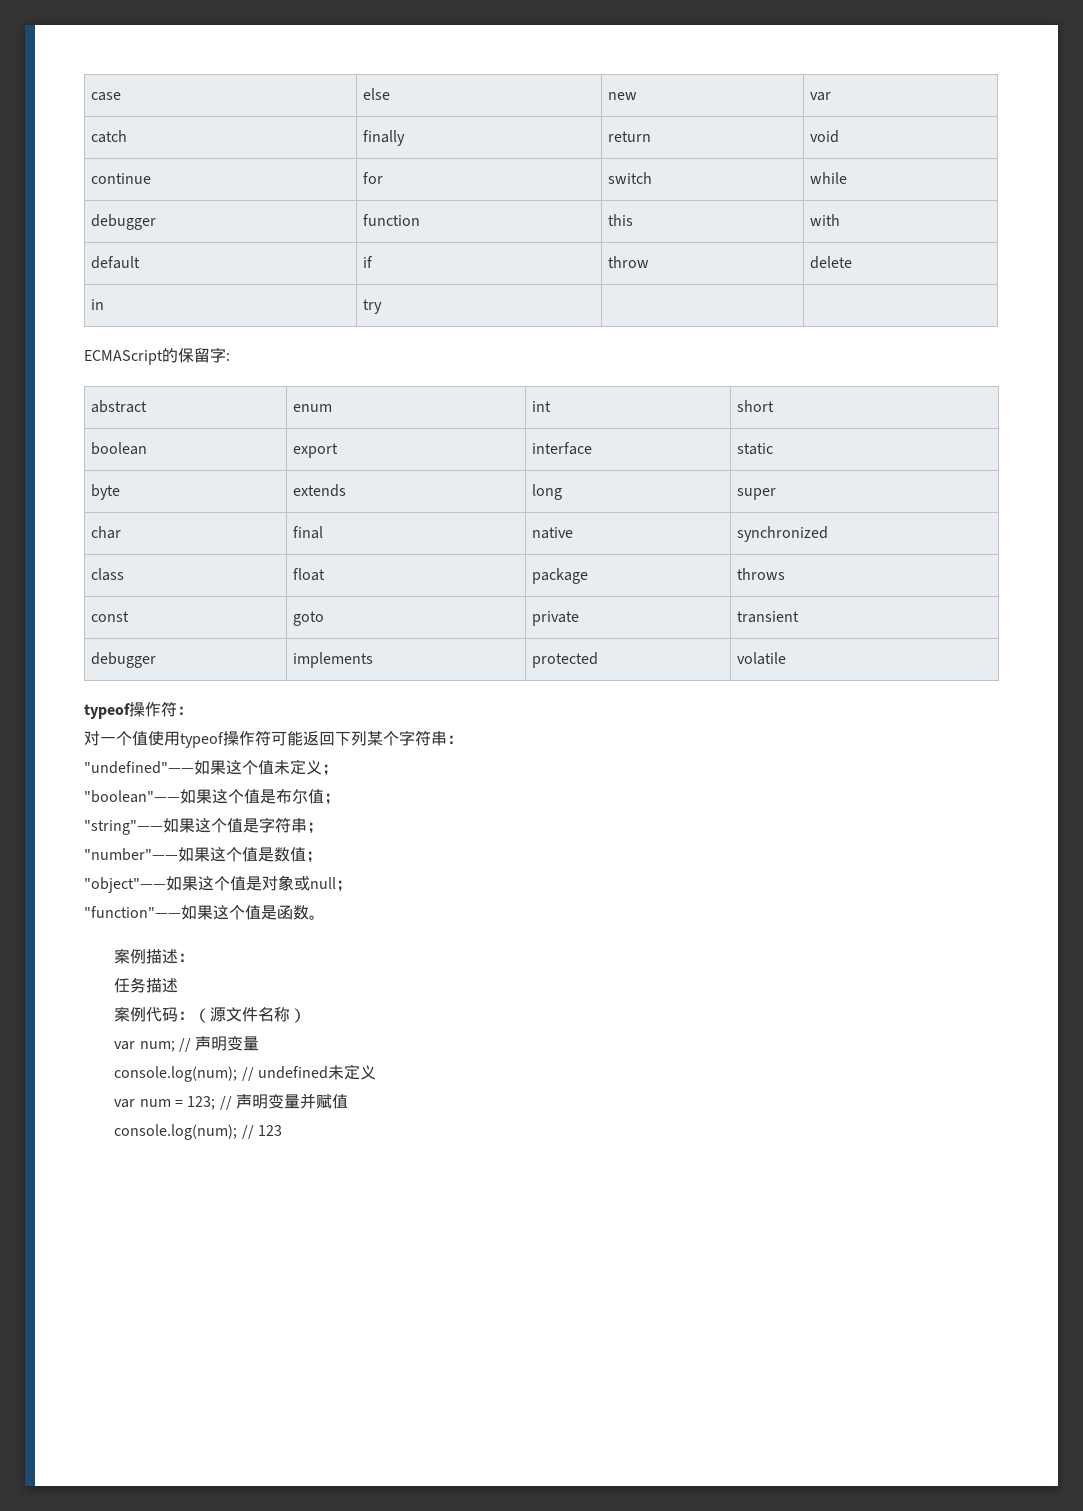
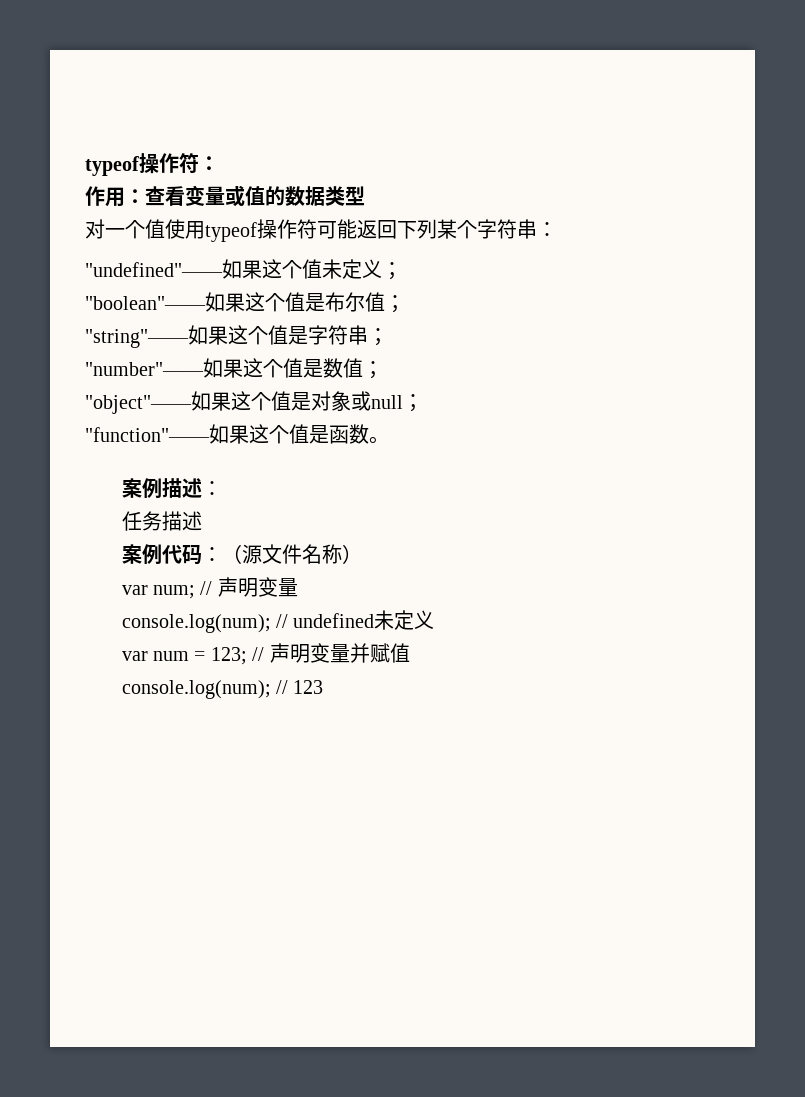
[91,92,122,101] [363,88,391,100] [608,92,638,100] [810,92,832,101] [91,130,128,143] [363,130,406,146] [608,131,652,142] [810,130,840,143] [91,173,152,184] [363,172,384,184] [608,172,653,184] [810,172,848,184] [91,214,157,230] [363,214,421,226] [608,214,634,226] [810,214,841,226] [91,256,141,269] [363,256,374,268] [608,256,650,268] [810,256,853,269] [91,299,105,310] [363,299,383,314] [84,347,230,365] [91,400,148,413] [293,404,333,412] [532,401,552,412] [737,400,775,412] [91,442,148,455] [293,443,339,458] [532,442,593,455] [737,443,774,455] [91,484,121,500] [293,484,347,497] [532,484,563,500] [737,488,777,500] [91,526,122,539] [293,526,324,539] [532,527,574,539] [737,526,829,542] [91,568,125,581] [293,568,326,581] [532,568,589,584] [737,568,786,580] [91,611,130,622] [293,611,325,626] [532,611,580,626] [737,611,800,623] [91,652,157,668] [293,652,374,668] [532,652,599,668] [737,652,787,665] [84,701,193,719] case | else | new | var // catch | finally | return | void // continue | for | switch | while // debugger | function | this | with // default | if | throw | delete // in | try | | // ECMAScript的保留字: // abstract | enum | int | short // boolean | export | interface | static // byte | extends | long | super // char | final | native | synchronized // class | float | package | throws // const | goto | private | transient // debugger | implements | protected | volatile // typeof操作符： -> [85,153,219,176] [85,185,365,207] typeof操作符： // 作用：查看变量或值的数据类型

